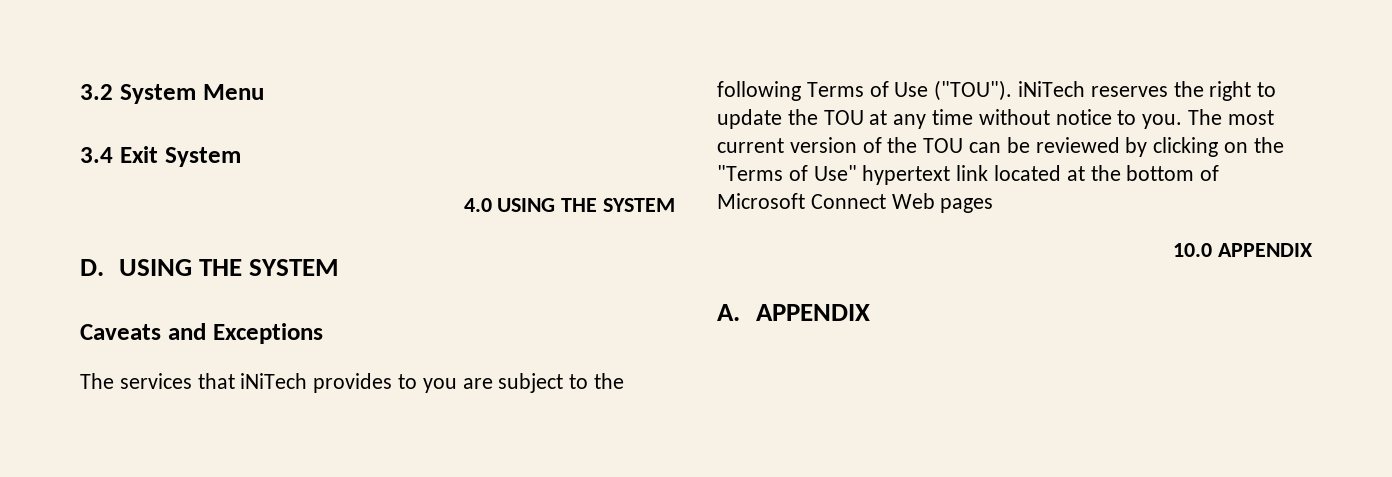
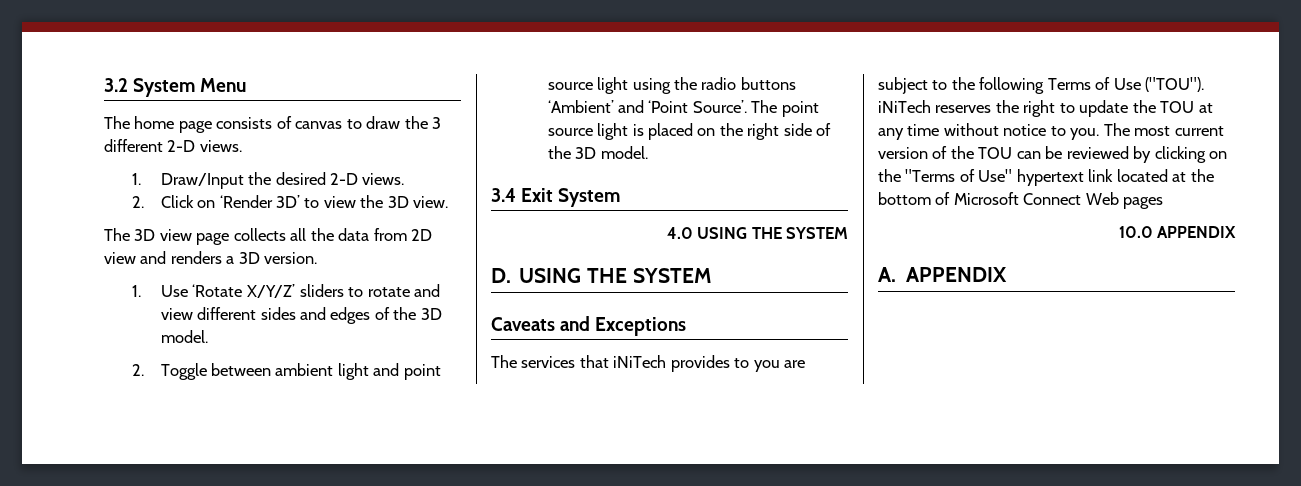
(264, 92) none -> [104,116,442,133] [104,139,242,152] [132,172,405,189] [132,195,449,208] [104,228,433,245] [104,251,318,264] [132,284,441,298] [160,307,442,324] [160,330,208,343] [132,363,441,380] [547,77,796,94] [547,100,819,117] [547,123,832,140] [547,146,648,159] // The home page consists of canvas to draw the 3 different 2-D views. // 1. Draw/Input the desired 2-D views. // 2. Click on ‘Render 3D’ to view the 3D view. // The 3D view page collects all the data from 2D view and renders a 3D version. // 1. Use ‘Rotate X/Y/Z’ sliders to rotate and view different sides and edges of the 3D model. // 2. Toggle between ambient light and point source light using the radio buttons ‘Ambient’ and ‘Point Source’. The point source light is placed on the right side of the 3D model.

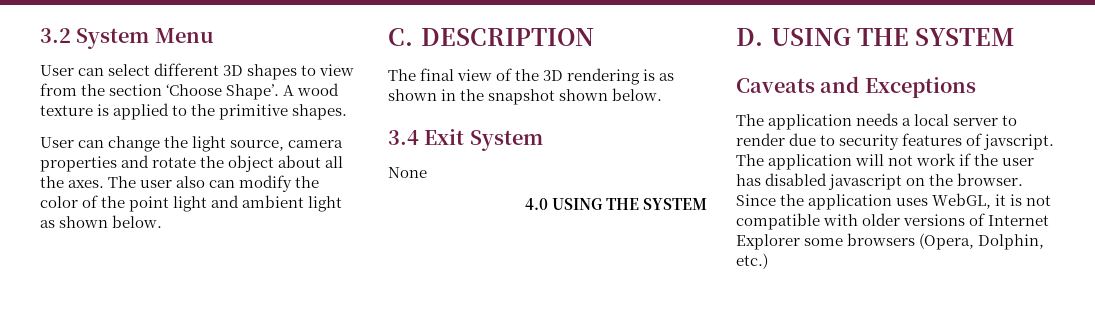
[104,116,442,133] [104,139,242,152] [132,172,405,189] [132,195,449,208] [104,228,433,245] [104,251,318,264] [132,284,441,298] [160,307,442,324] [160,330,208,343] [132,363,441,380] [547,77,796,94] [547,100,819,117] [547,123,832,140] [547,146,648,159] The home page consists of canvas to draw the 3 different 2-D views. // 1. Draw/Input the desired 2-D views. // 2. Click on ‘Render 3D’ to view the 3D view. // The 3D view page collects all the data from 2D view and renders a 3D version. // 1. Use ‘Rotate X/Y/Z’ sliders to rotate and view different sides and edges of the 3D model. // 2. Toggle between ambient light and point source light using the radio buttons ‘Ambient’ and ‘Point Source’. The point source light is placed on the right side of the 3D model. -> [40,63,355,80] [40,83,340,100] [40,103,348,120] [40,136,344,152] [40,155,344,172] [40,175,320,192] [40,195,343,212] [40,215,163,228] [388,28,594,46] [388,68,675,85] [388,88,663,105] User can select different 3D shapes to view from the section ‘Choose Shape’. A wood texture is applied to the primitive shapes. // User can change the light source, camera properties and rotate the object about all the axes. The user also can modify the color of the point light and ambient light as shown below. // C. DESCRIPTION // The final view of the 3D rendering is as shown in the snapshot shown below.
(621, 197) none -> [388,167,427,178] // None
[521,355,806,372] [878,77,1205,94] [878,100,1213,117] [878,123,1224,140] [878,146,1228,163] [878,169,1214,186] [878,192,1164,209] [1118,226,1236,238] [878,267,1008,282] services that iNiTech provides to you are subject to the following Terms of Use ("TOU"). iNiTech reserves the right to update the TOU at any time without notice to you. The most current version of the TOU can be reviewed by clicking on the "Terms of Use" hypertext link located at the bottom of Microsoft Connect Web pages // 10.0 APPENDIX // A. APPENDIX -> [768,113,1018,130] [736,133,1055,150] [736,153,1035,170] [736,173,1024,190] [736,193,1052,210] [736,213,1050,230] [736,233,1045,250] [736,253,768,269] application needs a local server to render due to security features of javscript. The application will not work if the user has disabled javascript on the browser. Since the application uses WebGL, it is not compatible with older versions of Internet Explorer some browsers (Opera, Dolphin, etc.)

